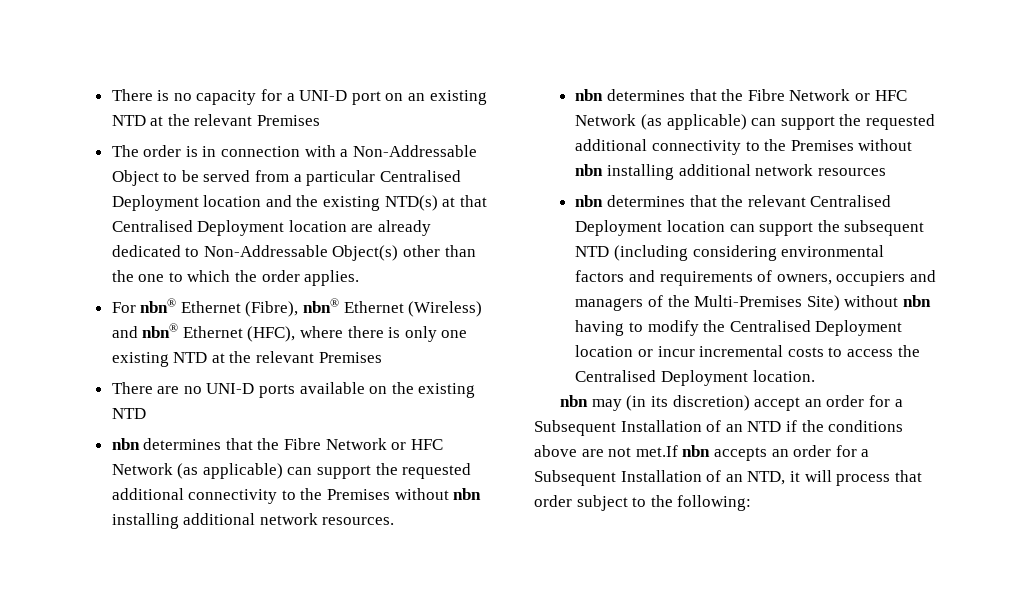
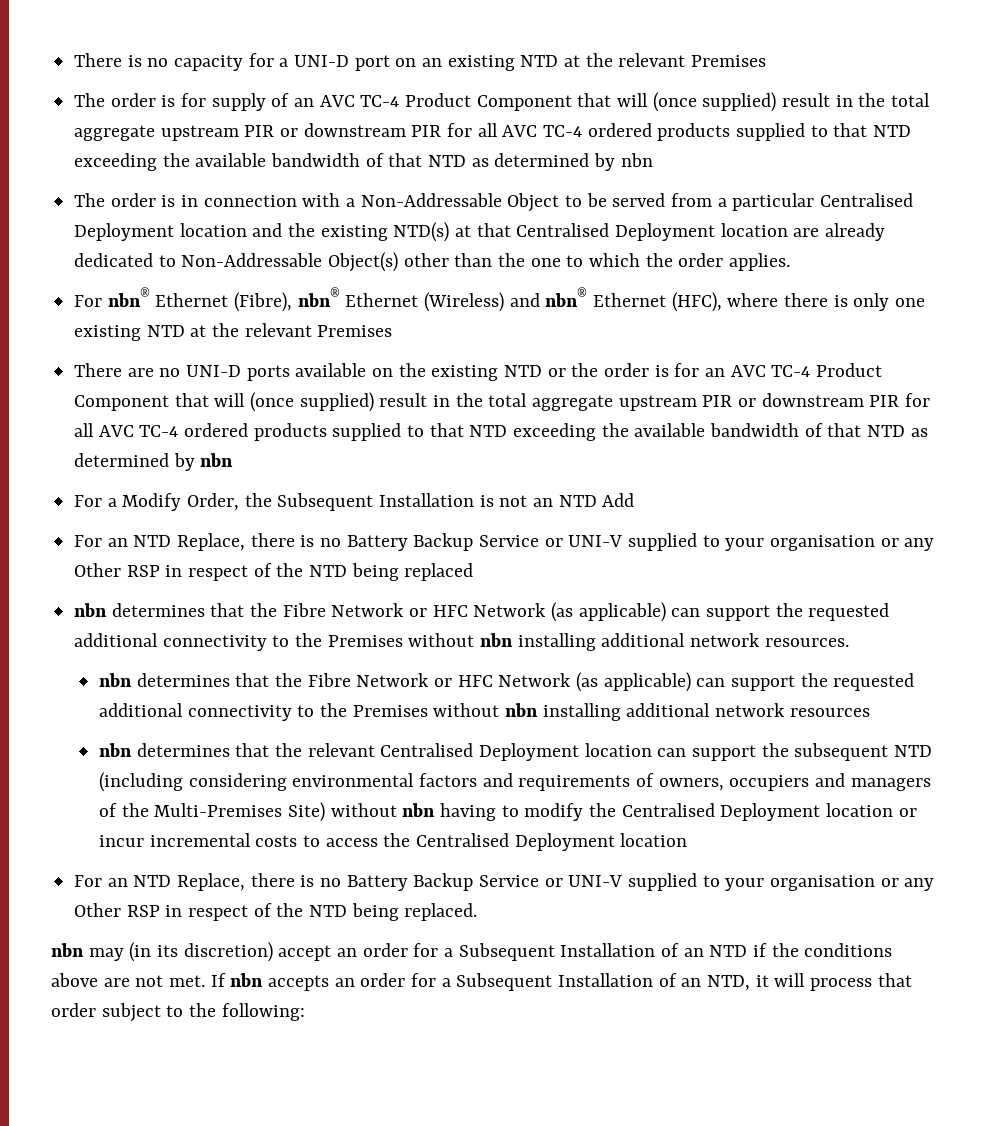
(321, 120) none -> [74,92,931,112] [74,123,912,141] [74,153,653,171] // The order is for supply of an AVC TC-4 Product Component that will (once supplied) result in the total aggregate upstream PIR or downstream PIR for all AVC TC-4 ordered products supplied to that NTD exceeding the available bandwidth of that NTD as determined by nbn
(146, 413) none -> [547,363,883,377] [74,392,931,412] [74,423,928,441] [74,453,234,471] [74,493,635,511] [74,533,935,551] [74,563,474,581] or the order is for an AVC TC-4 Product Component that will (once supplied) result in the total aggregate upstream PIR or downstream PIR for all AVC TC-4 ordered products supplied to that NTD exceeding the available bandwidth of that NTD as determined by nbn // For a Modify Order, the Subsequent Installation is not an NTD Add // For an NTD Replace, there is no Battery Backup Service or UNI-V supplied to your organisation or any Other RSP in respect of the NTD being replaced
[752,370,815,382] location. -> [620,833,688,847] [74,873,935,891] [74,903,478,921] location // For an NTD Replace, there is no Battery Backup Service or UNI-V supplied to your organisation or any Other RSP in respect of the NTD being replaced.
[635,445,678,457] met.If -> [169,973,226,987] met. If

